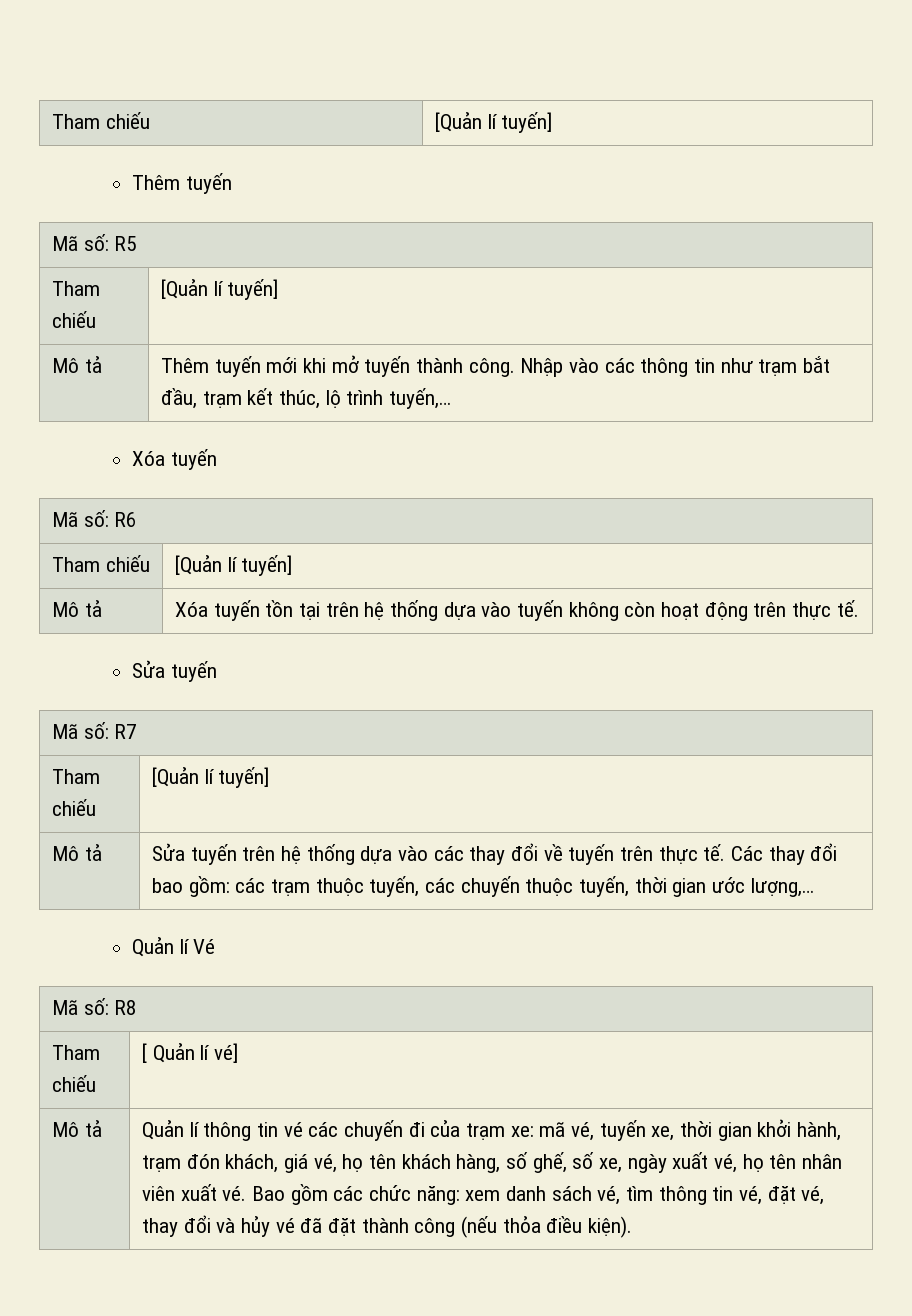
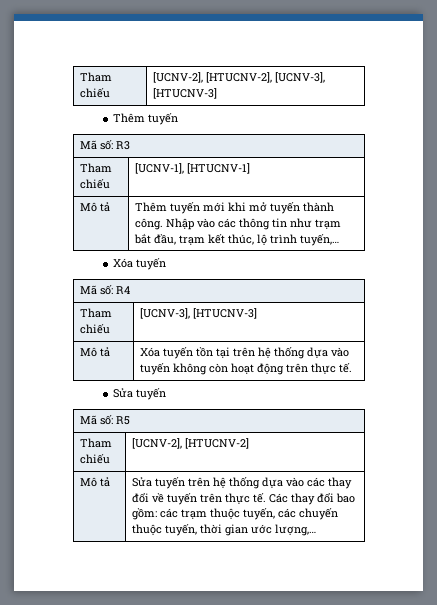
[51,112,150,129] [434,112,553,133] Tham chiếu | [Quản lí tuyến] -> [79,72,112,82] [79,88,110,98] [152,72,325,83] [152,88,217,99] Tham chiếu | [UCNV-2], [HTUCNV-2], [UCNV-3], [HTUCNV-3]
[114,236,137,251] [51,281,100,296] [51,311,96,328] [160,279,279,300] R5 // Tham chiếu | [Quản lí tuyến] -> [115,141,130,150] [79,163,112,173] [79,179,110,189] [134,163,250,174] R3 // Tham chiếu | [UCNV-1], [HTUCNV-1]
[114,512,137,527] [51,555,150,572] [174,555,293,576] R6 // Tham chiếu | [Quản lí tuyến] -> [115,286,130,294] [79,308,112,318] [79,324,110,334] [139,308,257,319] R4 // Tham chiếu | [UCNV-3], [HTUCNV-3]
[114,724,137,739] [51,769,100,784] [51,799,96,816] [151,767,270,788] R7 // Tham chiếu | [Quản lí tuyến] -> [115,416,130,425] [79,438,112,448] [79,454,110,464] [131,438,249,449] R5 // Tham chiếu | [UCNV-2], [HTUCNV-2]
[132,937,216,957] [51,998,137,1015] [51,1045,100,1060] [51,1075,96,1092] [141,1043,238,1063] [51,1120,102,1137] [141,1119,841,1141] [141,1152,842,1173] [141,1184,825,1205] [141,1215,632,1238] // Quản lí Vé // Mã số: R8 // Tham chiếu | [ Quản lí vé] // Mô tả | Quản lí thông tin vé các chuyến đi của trạm xe: mã vé, tuyến xe, thời gian khởi hành, trạm đón khách, giá vé, họ tên khách hàng, số ghế, số xe, ngày xuất vé, họ tên nhân viên xuất vé. Bao gồm các chức năng: xem danh sách vé, tìm thông tin vé, đặt vé, thay đổi và hủy vé đã đặt thành công (nếu thỏa điều kiện). -> (316, 530) none

